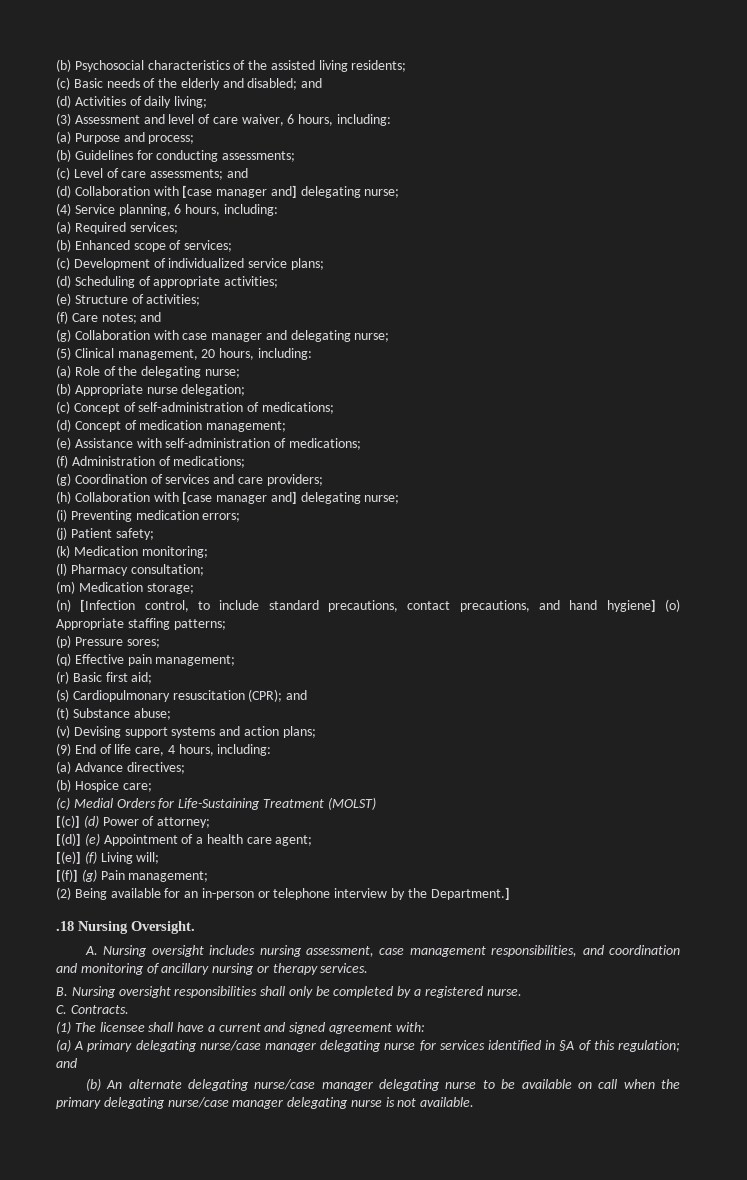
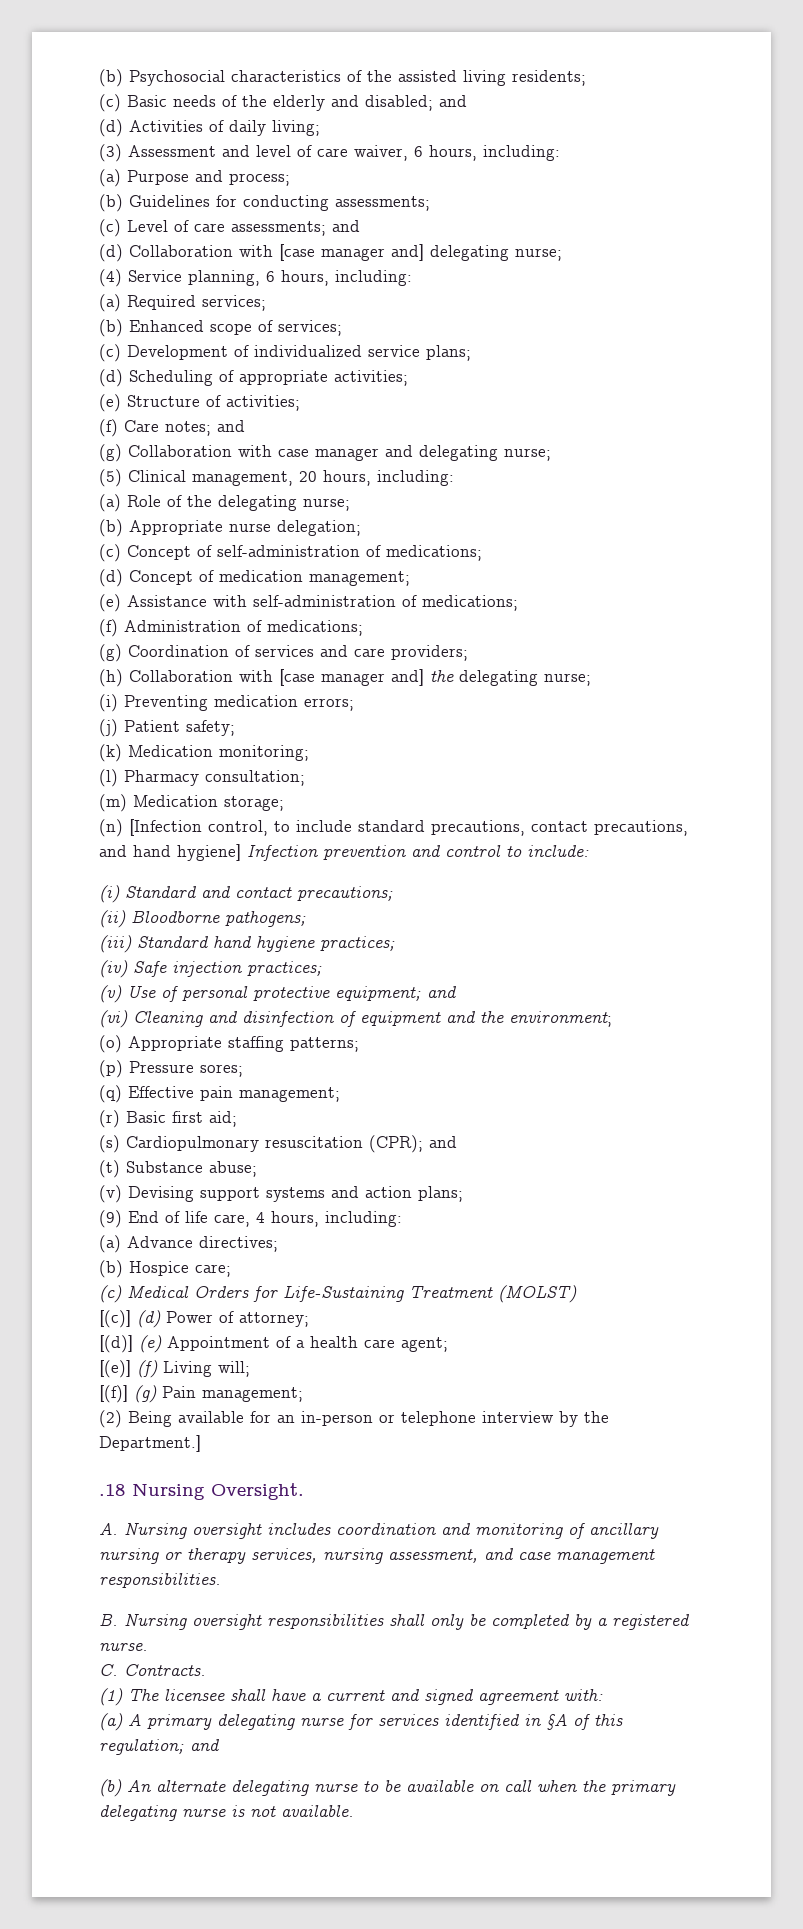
(297, 497) none -> [430,670,454,682] the
(656, 605) none -> [247,845,589,861] [99,885,393,903] [99,910,306,928] [99,935,395,953] [99,960,322,978] [99,985,457,1003] [99,1010,612,1028] Infection prevention and control to include: // (i) Standard and contact precautions; // (ii) Bloodborne pathogens; // (iii) Standard hand hygiene practices; // (iv) Safe injection practices; // (v) Use of personal protective equipment; and // (vi) Cleaning and disinfection of equipment and the environment; //
[73,798,113,808] Medial -> [127,1285,189,1298] Medical
[259,945,604,957] nursing assessment, case management responsibilities, and -> (331, 1529) none
[320,963,369,973] services. -> [251,1548,655,1564] [99,1573,221,1588] services, nursing assessment, and case management responsibilities.
[199,1040,382,1052] nurse/case manager delegating -> (295, 1722) none
[254,1079,441,1091] nurse/case manager delegating -> (309, 1788) none
[167,1097,349,1109] nurse/case manager delegating -> (177, 1813) none

